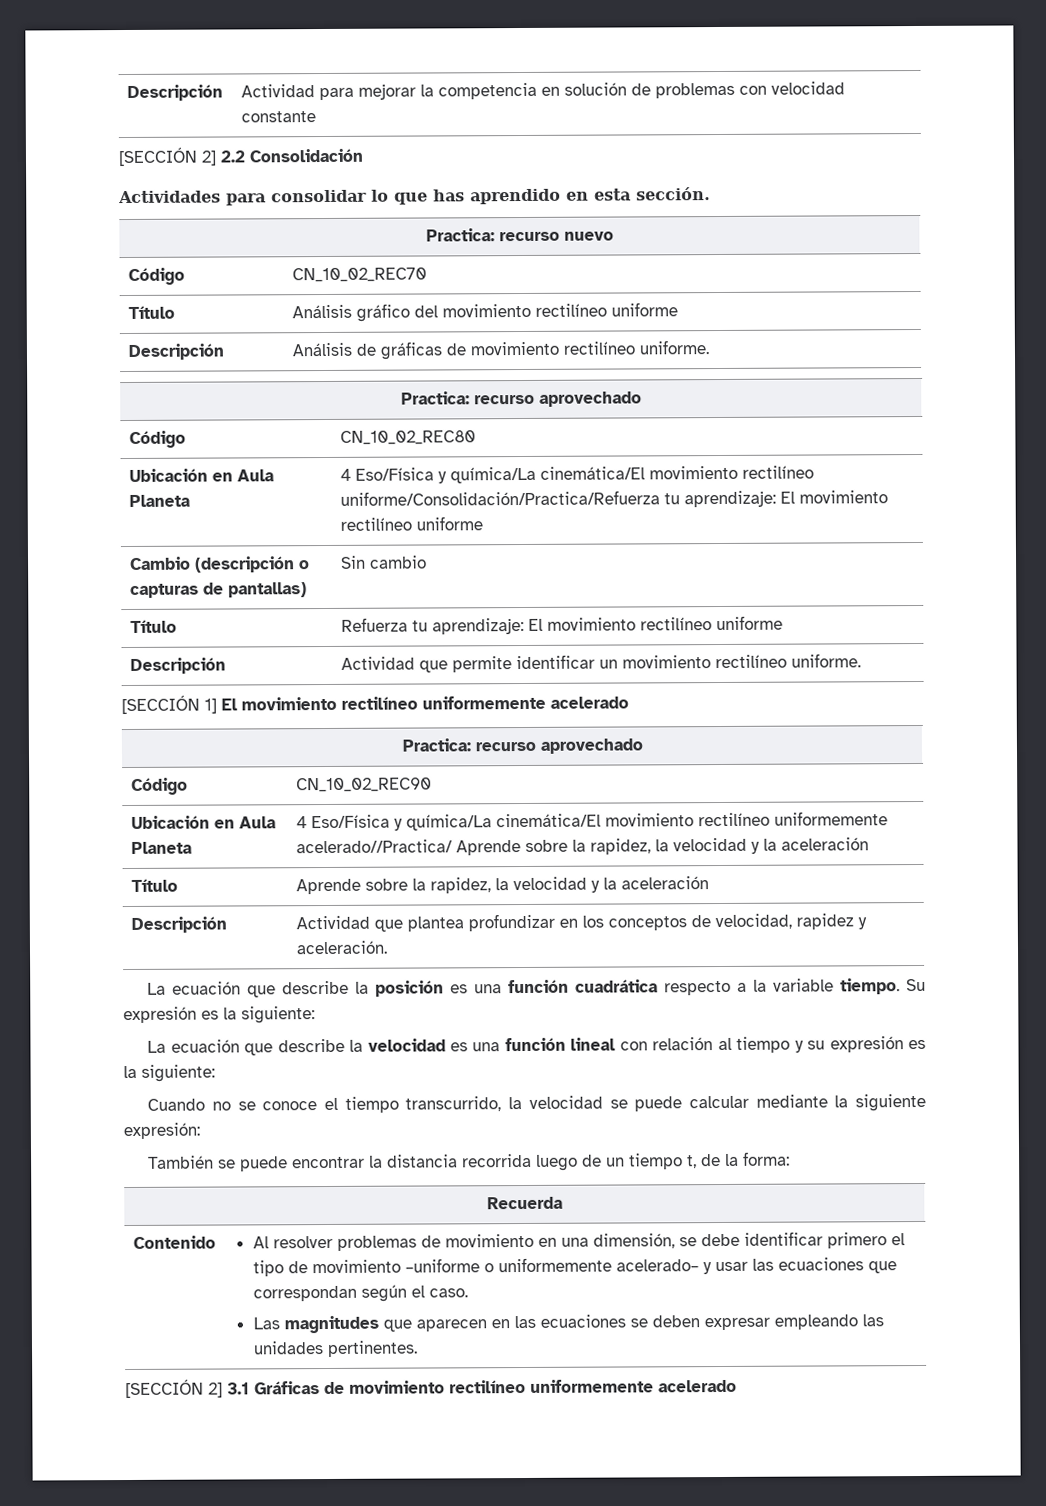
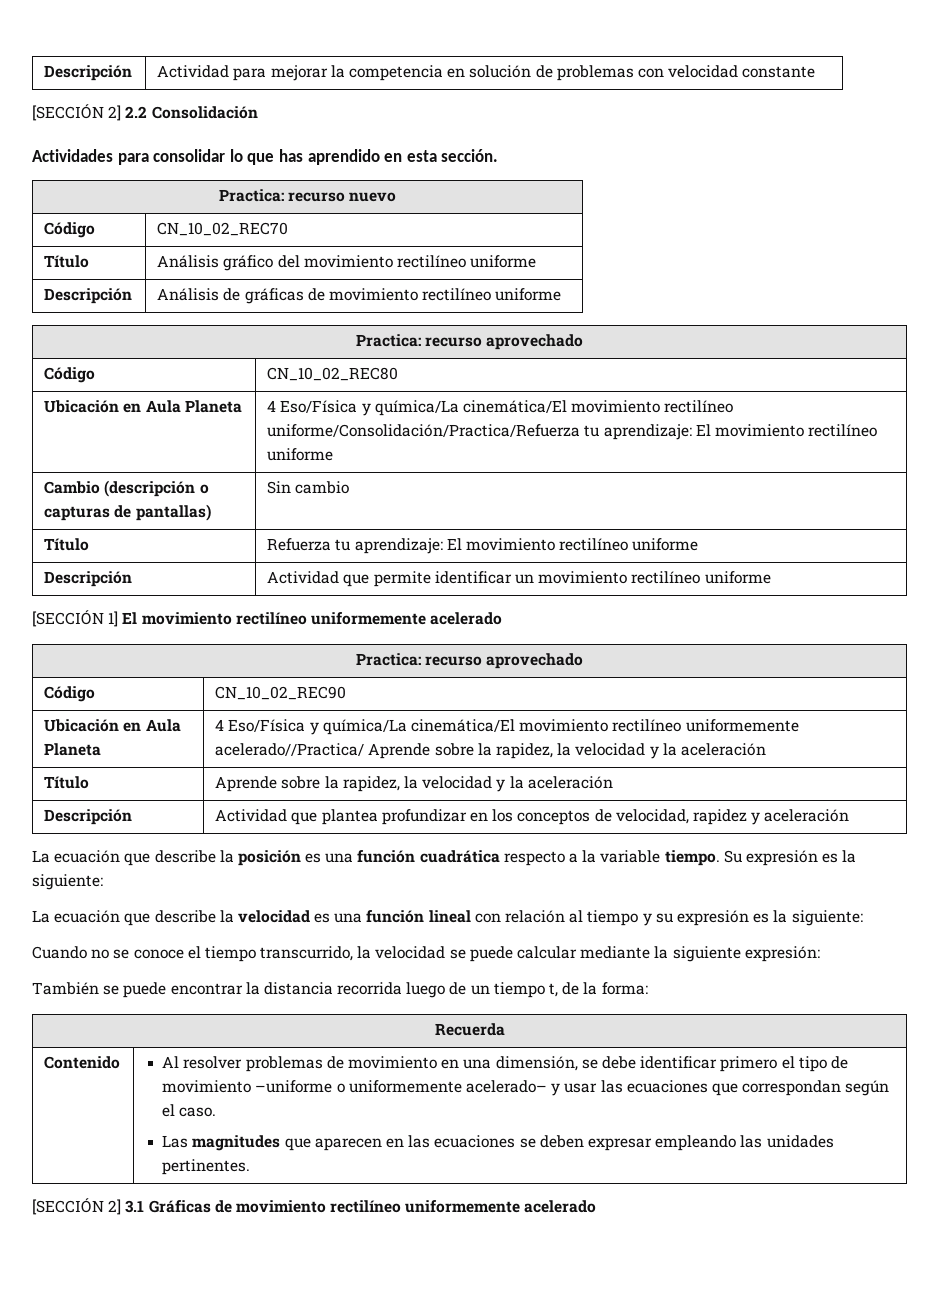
[639,340,710,355] uniforme. -> [495,288,562,301] uniforme
[791,653,862,668] uniforme. -> [704,571,771,584] uniforme
[296,940,389,955] aceleración. -> [764,809,850,822] aceleración

